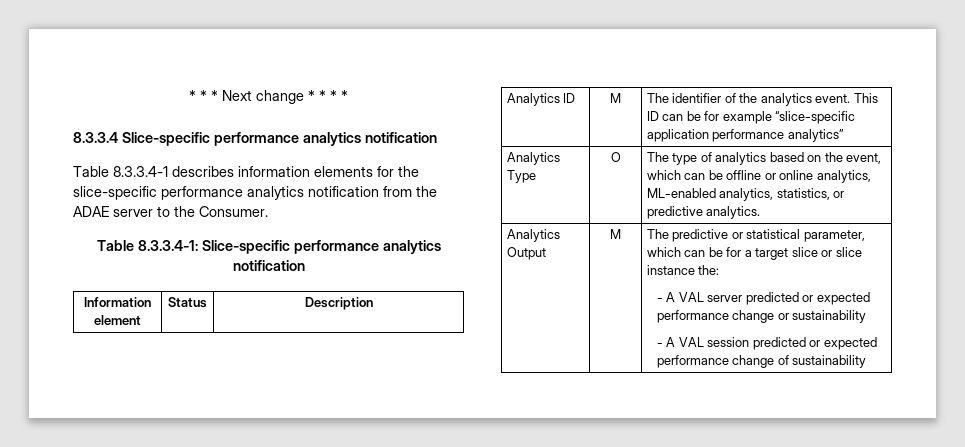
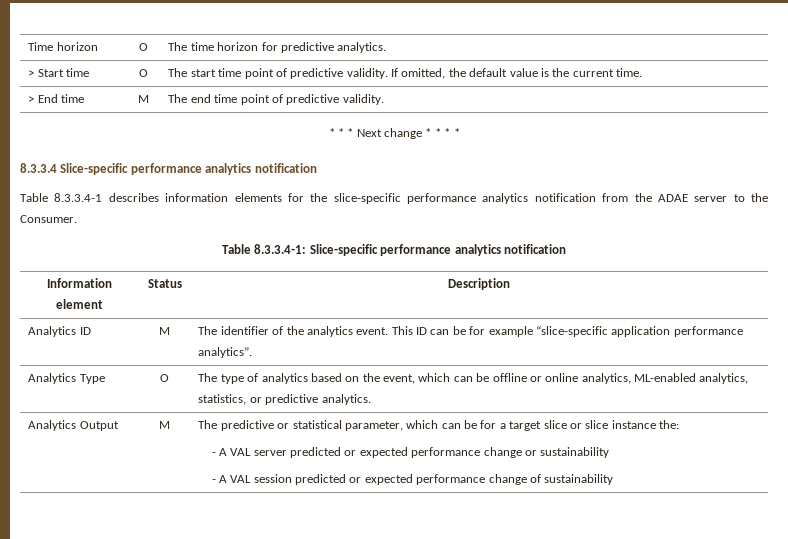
(189, 95) none -> [28,42,98,51] [138,43,148,51] [168,42,387,53] [28,68,90,77] [138,69,148,77] [168,68,643,79] [28,94,85,103] [137,95,149,103] [168,94,384,105] Time horizon | O | The time horizon for predictive analytics. // > Start time | O | The start time point of predictive validity. If omitted, the default value is the current time. // > End time | M | The end time point of predictive validity. //
[787,129,844,142] analytics” -> [198,347,253,358] analytics”.

